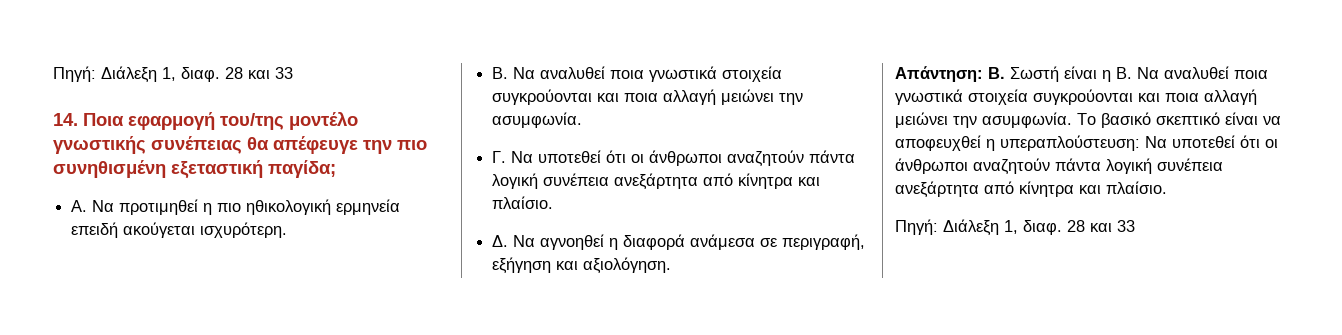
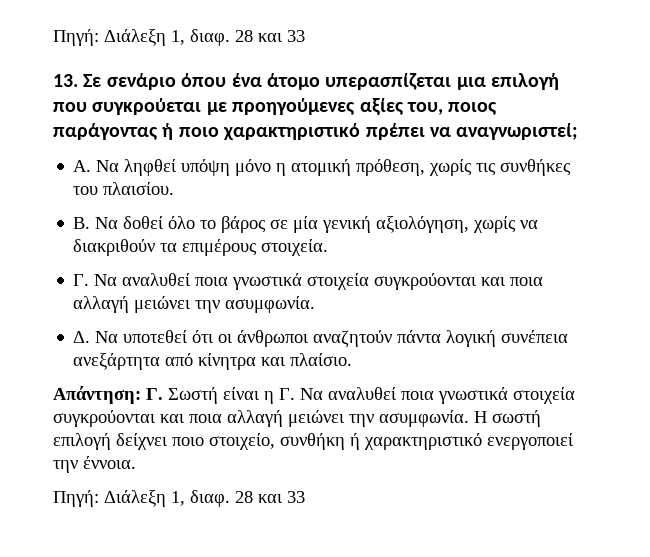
[53,112,358,130] [53,136,427,154] [53,160,336,179] [71,199,401,215] [71,222,288,238] [492,67,509,79] 14. Ποια εφαρμογή του/της μοντέλο γνωστικής συνέπειας θα απέφευγε την πιο συνηθισμένη εξεταστική παγίδα; // Α. Να προτιμηθεί η πιο ηθικολογική ερμηνεία επειδή ακούγεται ισχυρότερη. // Β. -> [53,73,560,90] [53,98,498,116] [53,123,579,140] [73,159,572,176] [73,182,175,195] [73,216,539,233] [73,239,329,256] [73,274,90,286] 13. Σε σενάριο όπου ένα άτομο υπερασπίζεται μια επιλογή που συγκρούεται με προηγούμενες αξίες του, ποιος παράγοντας ή ποιο χαρακτηριστικό πρέπει να αναγνωριστεί; // Α. Να ληφθεί υπόψη μόνο η ατομική πρόθεση, χωρίς τις συνθήκες του πλαισίου. // Β. Να δοθεί όλο το βάρος σε μία γενική αξιολόγηση, χωρίς να διακριθούν τα επιμέρους στοιχεία. // Γ.
[492,151,507,163] Γ. -> [73,331,91,343] Δ.
[492,234,866,250] [492,257,672,274] // Δ. Να αγνοηθεί η διαφορά ανάμεσα σε περιγραφή, εξήγηση και αξιολόγηση. -> (353, 359) none
[988,67,1005,79] Β. -> [146,388,163,400] Γ.
[1116,67,1132,79] Β. -> [279,388,295,400] Γ.
[1077,112,1281,128] [895,135,1278,151] [895,158,1223,175] [895,181,1167,198] Το βασικό σκεπτικό είναι να αποφευχθεί η υπεραπλούστευση: Να υποτεθεί ότι οι άνθρωποι αναζητούν πάντα λογική συνέπεια ανεξάρτητα από κίνητρα και πλαίσιο. -> [474,410,541,427] [53,433,573,450] [53,456,136,473] Η σωστή επιλογή δείχνει ποιο στοιχείο, συνθήκη ή χαρακτηριστικό ενεργοποιεί την έννοια.

